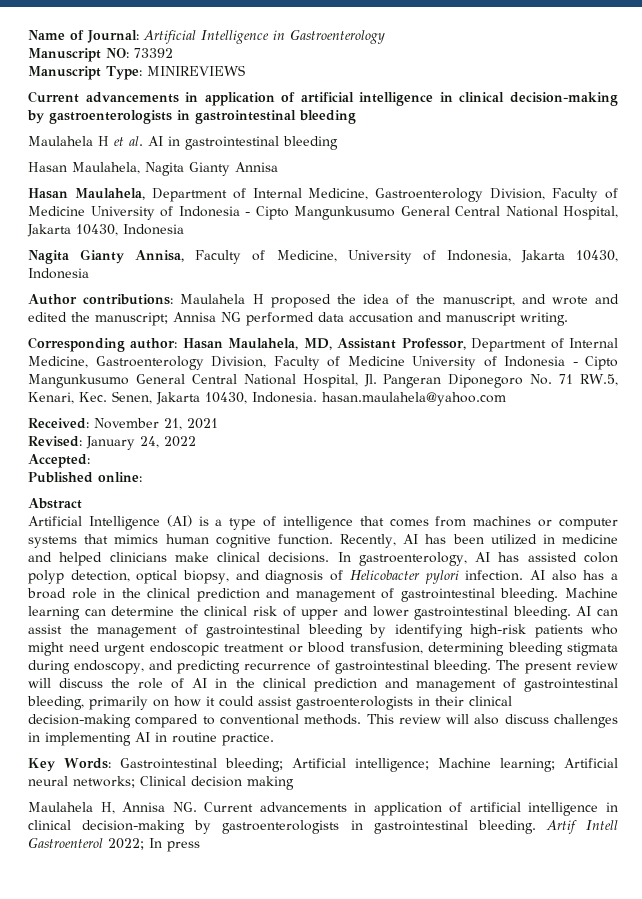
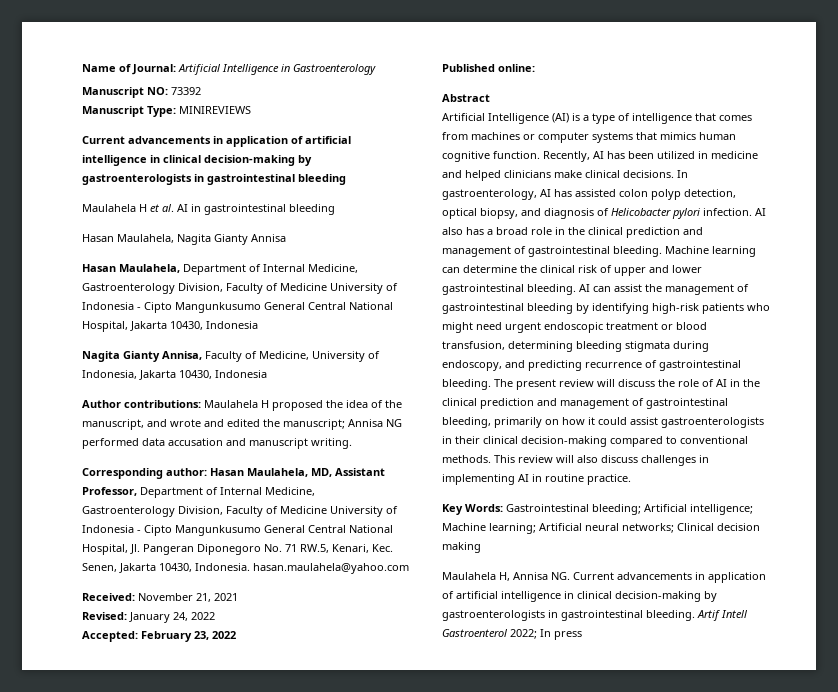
(90, 461) none -> [141,631,236,642] February 23, 2022

